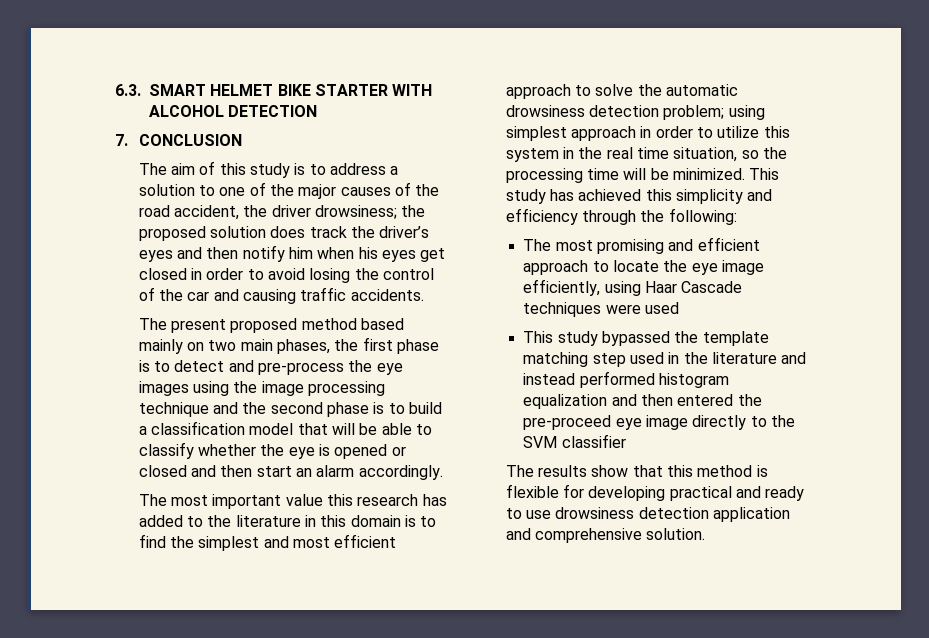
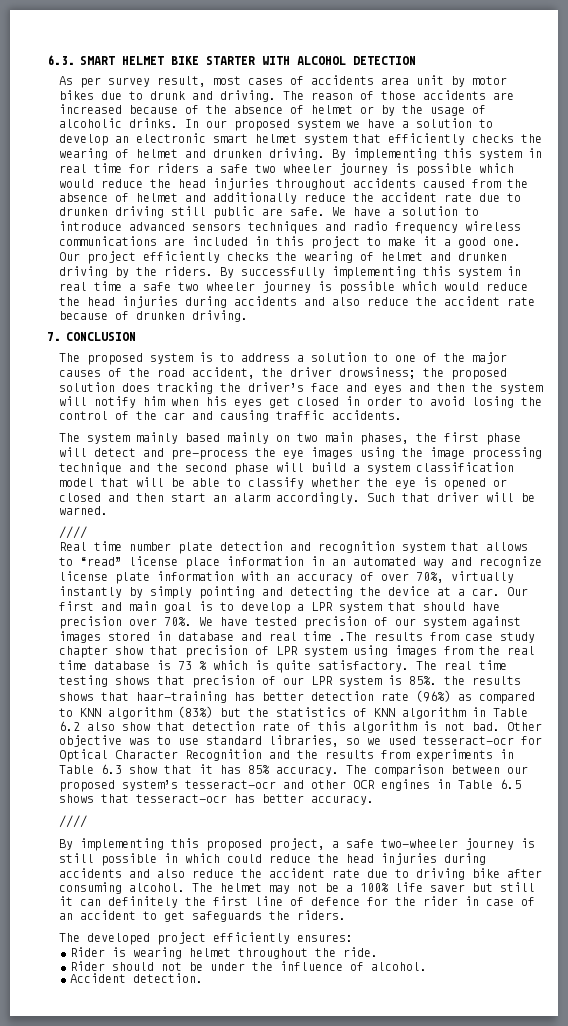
(318, 111) none -> [59,75,508,88] [59,90,515,102] [59,104,487,116] [59,118,494,131] [59,133,543,146] [59,148,543,161] [59,163,515,176] [59,178,529,190] [59,192,522,204] [59,206,480,219] [59,221,522,234] [59,236,522,249] [59,251,508,264] [59,266,522,279] [59,281,529,294] [59,296,536,308] [59,310,249,322] // As per survey result, most cases of accidents area unit by motor bikes due to drunk and driving. The reason of those accidents are increased because of the absence of helmet or by the usage of alcoholic drinks. In our proposed system we have a solution to develop an electronic smart helmet system that efficiently checks the wearing of helmet and drunken driving. By implementing this system in real time for riders a safe two wheeler journey is possible which would reduce the head injuries throughout accidents caused from the absence of helmet and additionally reduce the accident rate due to drunken driving still public are safe. We have a solution to introduce advanced sensors techniques and radio frequency wireless communications are included in this project to make it a good one. Our project efficiently checks the wearing of helmet and drunken driving by the riders. By successfully implementing this system in real time a safe two wheeler journey is possible which would reduce the head injuries during accidents and also reduce the accident rate because of drunken driving.
[171,161,291,178] aim of this study -> [87,353,194,365] proposed system
[309,226,347,238] track -> [157,382,214,394] tracking
(430, 232) none -> [311,383,368,392] face and
(239, 253) none -> [472,383,544,394] [59,396,88,406] the system will
[171,318,357,333] present proposed method -> [87,432,179,444] system mainly
[138,360,171,372] is to -> [59,447,88,457] will
[373,402,405,414] is to -> [276,462,305,472] will
(147, 430) none -> [367,463,411,474] system
[138,494,447,509] [138,515,437,527] [138,534,397,551] [505,84,739,99] [505,105,765,120] [505,126,790,141] [505,147,787,162] [505,168,780,183] [505,189,773,204] [505,208,737,225] [523,237,760,254] [523,260,764,275] [523,279,743,296] [523,302,679,317] [523,331,769,346] [523,352,807,367] [523,371,729,388] [523,394,762,409] [523,415,795,430] [523,434,626,448] [505,465,768,477] [505,484,805,501] [505,507,791,522] [505,528,706,543] // The most important value this research has added to the literature in this domain is to find the simplest and most efficient approach to solve the automatic drowsiness detection problem; using simplest approach in order to utilize this system in the real time situation, so the processing time will be minimized. This study has achieved this simplicity and efficiency through the following: // The most promising and efficient approach to locate the eye image efficiently, using Haar Cascade techniques were used // This study bypassed the template matching step used in the literature and instead performed histogram equalization and then entered the pre-proceed eye image directly to the SVM classifier // The results show that this method is flexible for developing practical and ready to use drowsiness detection application and comprehensive solution. -> [367,492,536,502] [59,506,109,515] [59,526,88,539] [59,541,529,554] [59,556,543,569] [59,571,515,584] [59,586,529,599] [59,601,501,614] [59,616,522,629] [59,631,536,643] [59,645,536,658] [59,660,508,673] [59,675,522,688] [59,690,536,704] [59,706,529,719] [59,721,543,733] [59,735,543,747] [59,749,515,762] [59,764,529,777] [59,779,522,792] [59,794,375,805] [59,815,88,828] [59,838,536,851] [59,853,487,866] [59,868,543,880] [59,882,536,894] [59,896,536,908] [59,910,347,922] [59,932,354,945] [70,947,379,959] [70,961,428,971] [70,973,204,983] Such that driver will be warned. // //// // Real time number plate detection and recognition system that allows to “read” license place information in an automated way and recognize license plate information with an accuracy of over 70%, virtually instantly by simply pointing and detecting the device at a car. Our first and main goal is to develop a LPR system that should have precision over 70%. We have tested precision of our system against images stored in database and real time .The results from case study chapter show that precision of LPR system using images from the real time database is 73 % which is quite satisfactory. The real time testing shows that precision of our LPR system is 85%. the results shows that haar-training has better detection rate (96%) as compared to KNN algorithm (83%) but the statistics of KNN algorithm in Table 6.2 also show that detection rate of this algorithm is not bad. Other objective was to use standard libraries, so we used tesseract-ocr for Optical Character Recognition and the results from experiments in Table 6.3 show that it has 85% accuracy. The comparison between our proposed system’s tesseract-ocr and other OCR engines in Table 6.5 shows that tesseract-ocr has better accuracy. // //// // By implementing this proposed project, a safe two-wheeler journey is still possible in which could reduce the head injuries during accidents and also reduce the accident rate due to driving bike after consuming alcohol. The helmet may not be a 100% life saver but still it can definitely the first line of defence for the rider in case of an accident to get safeguards the riders. // The developed project efficiently ensures: // Rider is wearing helmet throughout the ride. // Rider should not be under the influence of alcohol. // Accident detection.

